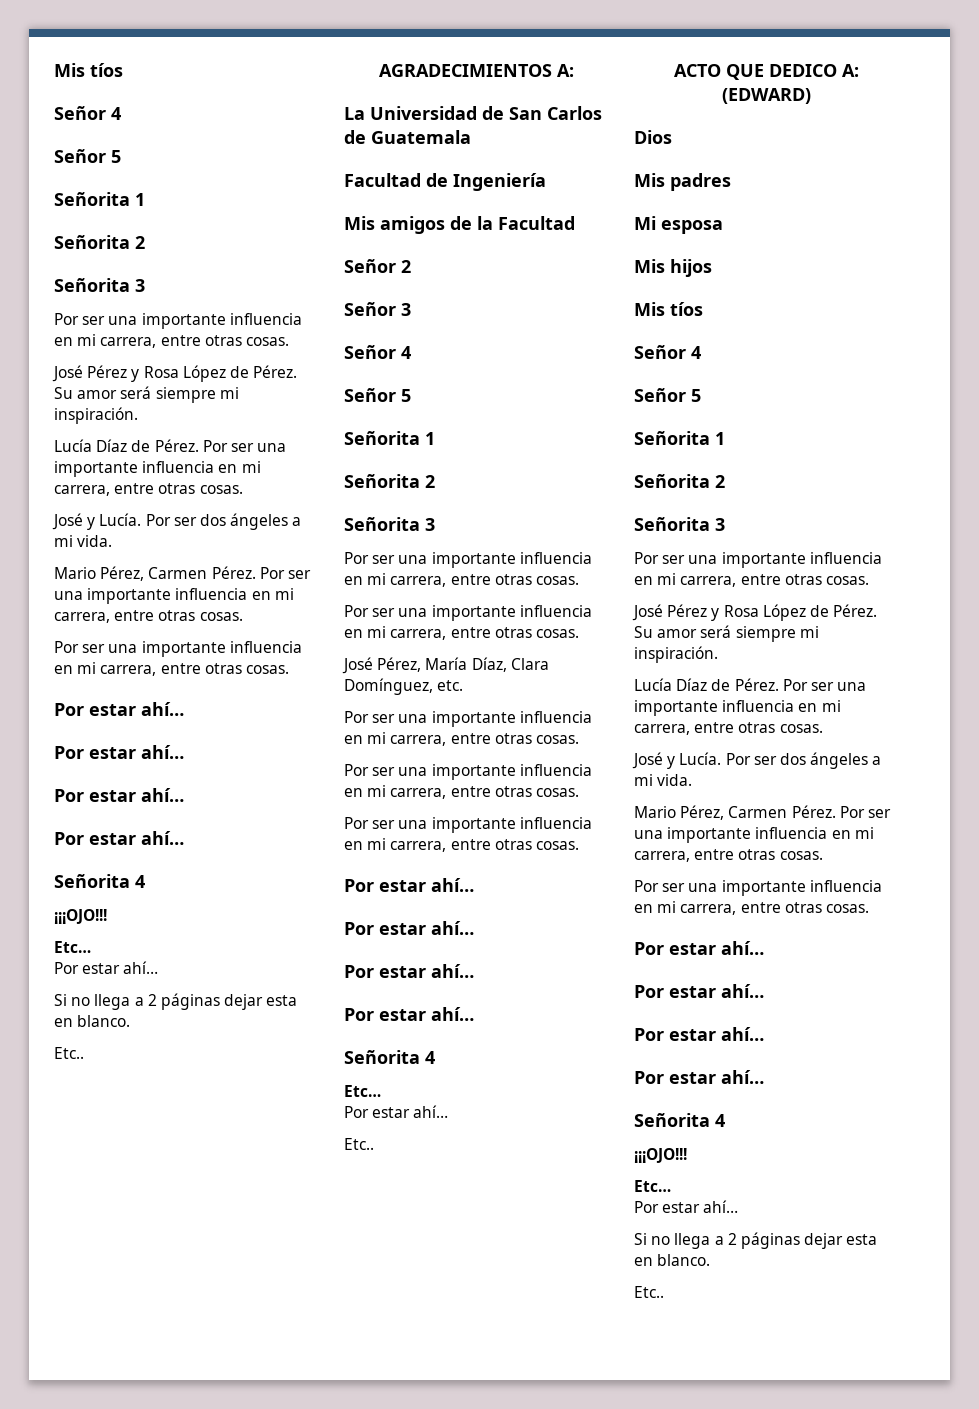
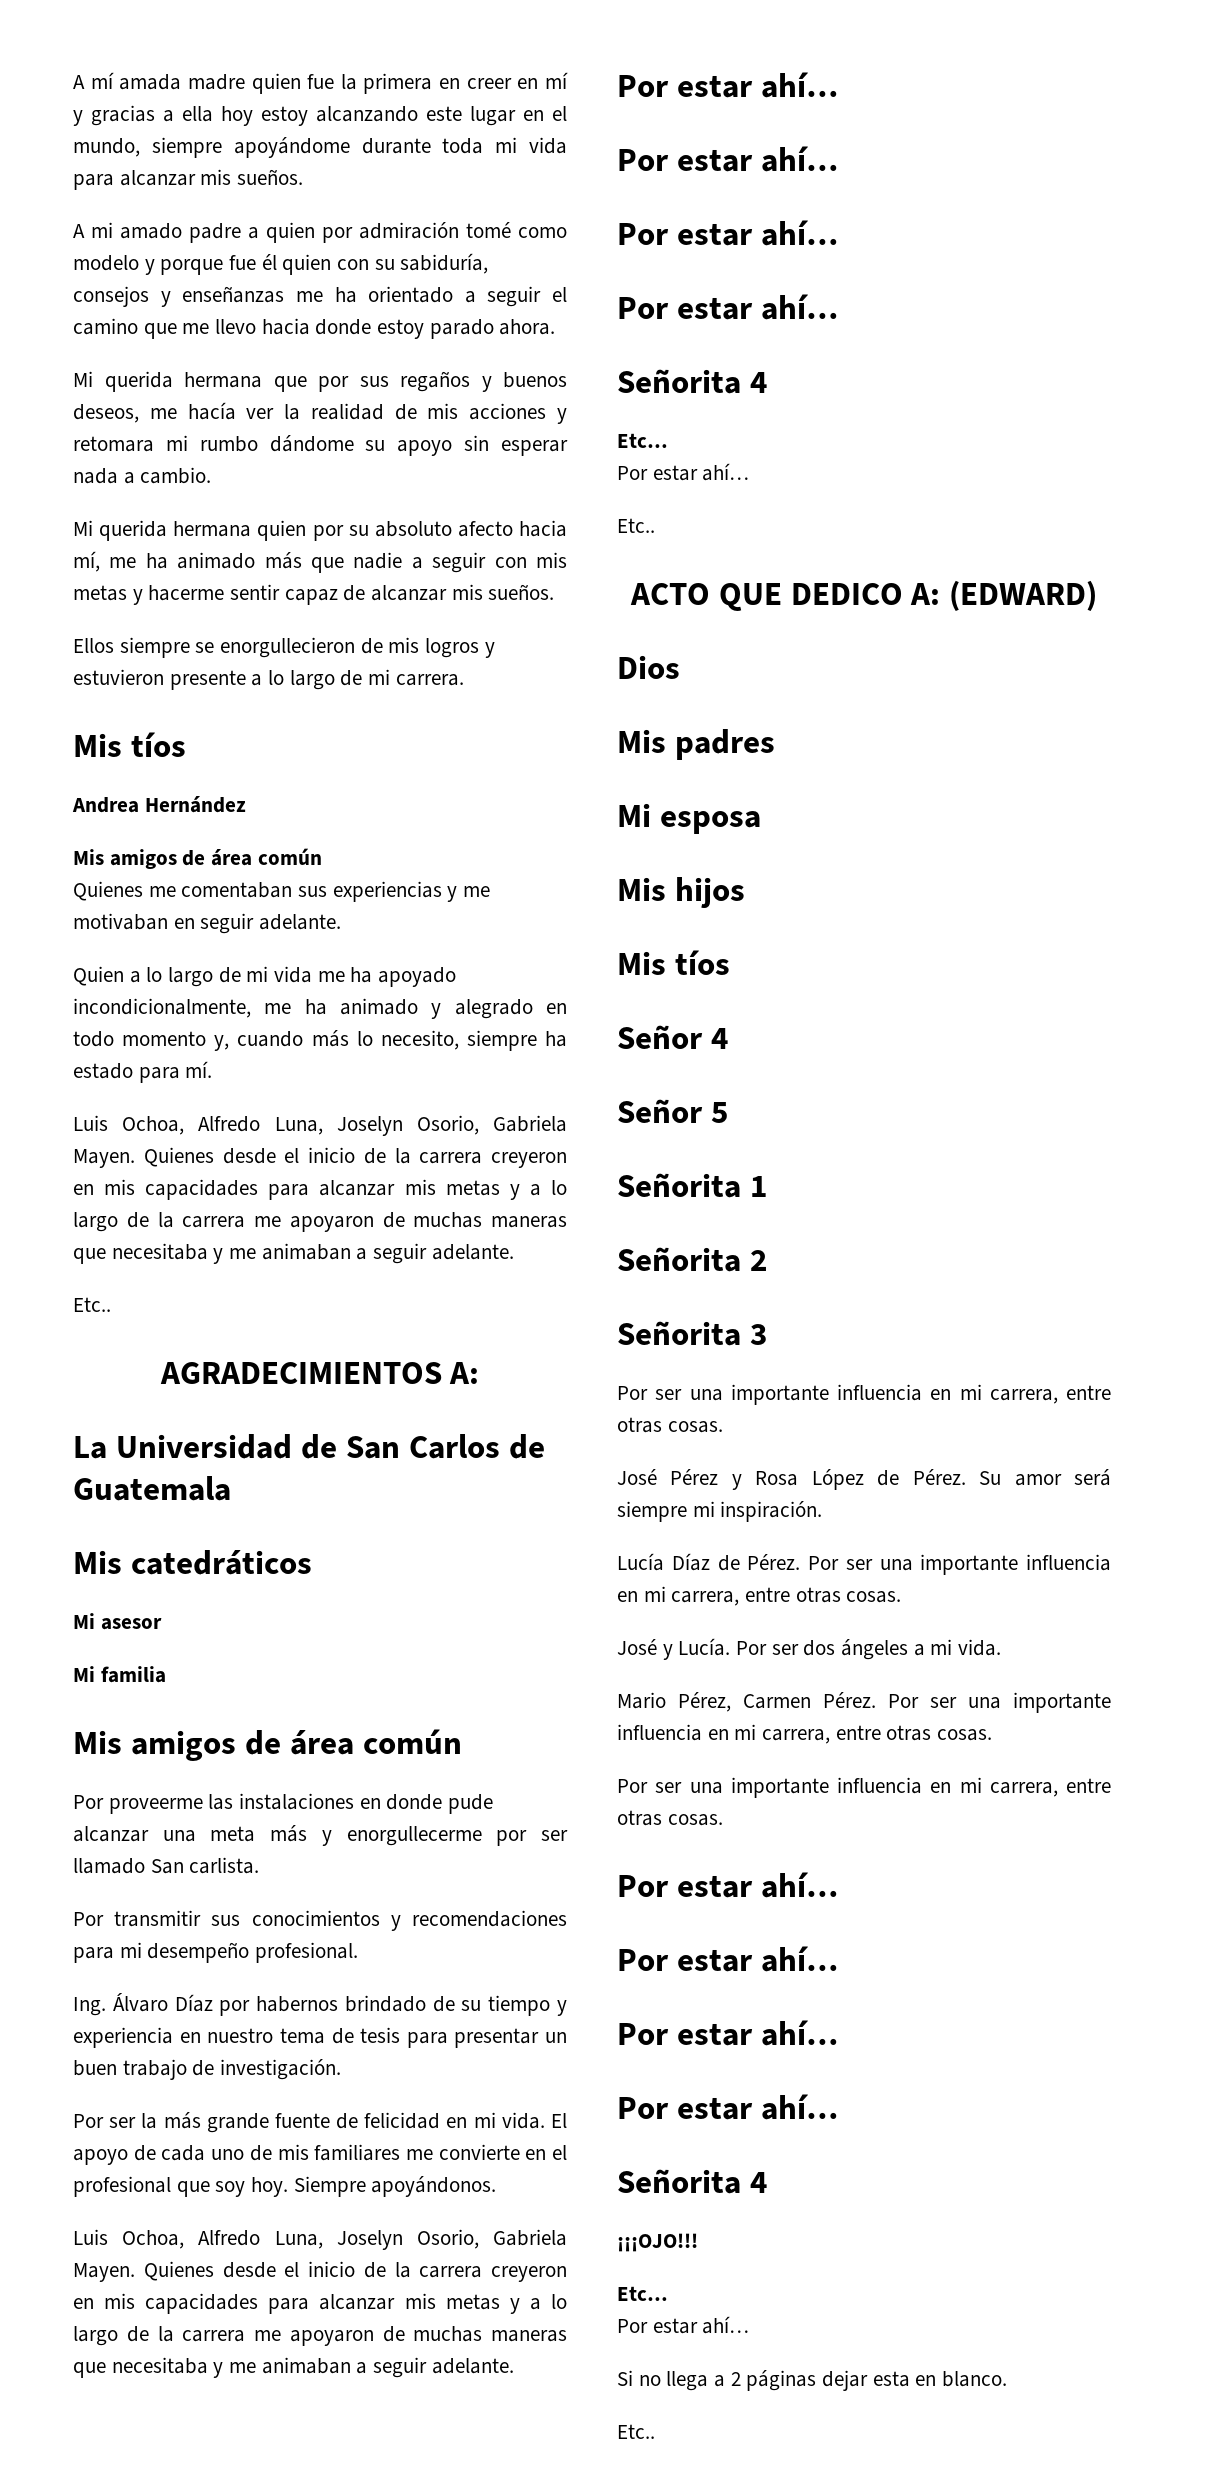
[54,63,123,77] [54,106,121,120] [54,149,121,163] [54,192,145,206] [54,235,145,249] [54,278,145,292] [54,313,302,329] [54,334,289,348] [52,365,298,382] [54,386,239,403] [54,407,138,424] [54,439,287,452] [54,461,261,477] [54,483,243,496] [52,513,302,530] [54,535,113,547] [54,566,311,581] [54,588,294,604] [54,610,243,623] [54,641,302,657] [54,662,289,676] [54,702,184,716] [54,745,184,759] [54,788,184,802] [54,831,184,845] [54,874,145,888] [54,909,107,924] [54,941,91,953] [54,961,159,974] [54,993,298,1010] [54,1015,131,1027] Mis tíos // Señor 4 // Señor 5 // Señorita 1 // Señorita 2 // Señorita 3 // Por ser una importante influencia en mi carrera, entre otras cosas. // José Pérez y Rosa López de Pérez. Su amor será siempre mi inspiración. // Lucía Díaz de Pérez. Por ser una importante influencia en mi carrera, entre otras cosas. // José y Lucía. Por ser dos ángeles a mi vida. // Mario Pérez, Carmen Pérez. Por ser una importante influencia en mi carrera, entre otras cosas. // Por ser una importante influencia en mi carrera, entre otras cosas. // Por estar ahí… // Por estar ahí… // Por estar ahí… // Por estar ahí… // Señorita 4 // ¡¡¡OJO!!! // Etc… // Por estar ahí… // Si no llega a 2 páginas dejar esta en blanco. -> [73,72,568,94] [73,105,567,126] [73,137,567,158] [73,169,304,190] [73,222,567,243] [73,253,489,275] [73,286,567,307] [73,318,556,339] [73,371,567,392] [73,402,567,424] [73,435,568,456] [73,467,212,484] [73,520,567,541] [73,551,567,573] [73,584,555,605] [73,637,495,658] [73,669,464,690] [73,732,186,757] [72,796,246,813] [73,848,322,869] [73,881,491,902] [73,913,342,934] [73,966,457,987] [73,998,567,1019] [73,1030,567,1051] [73,1061,213,1083] [73,1115,567,1136] [73,1147,567,1168] [73,1179,567,1200] [73,1212,567,1232] [73,1243,514,1264] A mí amada madre quien fue la primera en creer en mí y gracias a ella hoy estoy alcanzando este lugar en el mundo, siempre apoyándome durante toda mi vida para alcanzar mis sueños. // A mi amado padre a quien por admiración tomé como modelo y porque fue él quien con su sabiduría, consejos y enseñanzas me ha orientado a seguir el camino que me llevo hacia donde estoy parado ahora. // Mi querida hermana que por sus regaños y buenos deseos, me hacía ver la realidad de mis acciones y retomara mi rumbo dándome su apoyo sin esperar nada a cambio. // Mi querida hermana quien por su absoluto afecto hacia mí, me ha animado más que nadie a seguir con mis metas y hacerme sentir capaz de alcanzar mis sueños. // Ellos siempre se enorgullecieron de mis logros y estuvieron presente a lo largo de mi carrera. // Mis tíos // Andrea Hernández // Mis amigos de área común // Quienes me comentaban sus experiencias y me motivaban en seguir adelante. // Quien a lo largo de mi vida me ha apoyado incondicionalmente, me ha animado y alegrado en todo momento y, cuando más lo necesito, siempre ha estado para mí. // Luis Ochoa, Alfredo Luna, Joselyn Osorio, Gabriela Mayen. Quienes desde el inicio de la carrera creyeron en mis capacidades para alcanzar mis metas y a lo largo de la carrera me apoyaron de muchas maneras que necesitaba y me animaban a seguir adelante.
[344,173,546,191] [344,216,575,234] [344,259,411,273] [344,302,411,316] [344,345,411,359] [344,388,411,402] [344,431,435,445] [344,474,435,488] [344,517,435,531] [344,552,592,568] [344,573,579,587] [344,605,592,621] [344,626,579,640] [342,657,549,674] [344,678,464,695] [344,711,592,727] [344,732,579,746] [344,764,592,780] [344,785,579,799] [344,817,592,833] [344,838,579,852] Facultad de Ingeniería // Mis amigos de la Facultad // Señor 2 // Señor 3 // Señor 4 // Señor 5 // Señorita 1 // Señorita 2 // Señorita 3 // Por ser una importante influencia en mi carrera, entre otras cosas. // Por ser una importante influencia en mi carrera, entre otras cosas. // José Pérez, María Díaz, Clara Domínguez, etc. // Por ser una importante influencia en mi carrera, entre otras cosas. // Por ser una importante influencia en mi carrera, entre otras cosas. // Por ser una importante influencia en mi carrera, entre otras cosas. -> [73,1550,312,1575] [73,1613,162,1630] [73,1666,166,1683] [73,1729,462,1761] [73,1793,494,1814] [73,1825,568,1846] [73,1857,260,1874] [73,1910,567,1931] [73,1942,359,1963] [73,1993,567,2016] [73,2027,567,2048] [73,2059,342,2080] [73,2112,567,2133] [73,2144,567,2165] [73,2176,497,2197] [73,2229,567,2250] [73,2261,567,2282] [73,2293,567,2314] [73,2326,567,2346] [73,2357,514,2378] Mis catedráticos // Mi asesor // Mi familia // Mis amigos de área común // Por proveerme las instalaciones en donde pude alcanzar una meta más y enorgullecerme por ser llamado San carlista. // Por transmitir sus conocimientos y recomendaciones para mi desempeño profesional. // Ing. Álvaro Díaz por habernos brindado de su tiempo y experiencia en nuestro tema de tesis para presentar un buen trabajo de investigación. // Por ser la más grande fuente de felicidad en mi vida. El apoyo de cada uno de mis familiares me convierte en el profesional que soy hoy. Siempre apoyándonos. // Luis Ochoa, Alfredo Luna, Joselyn Osorio, Gabriela Mayen. Quienes desde el inicio de la carrera creyeron en mis capacidades para alcanzar mis metas y a lo largo de la carrera me apoyaron de muchas maneras que necesitaba y me animaban a seguir adelante.

